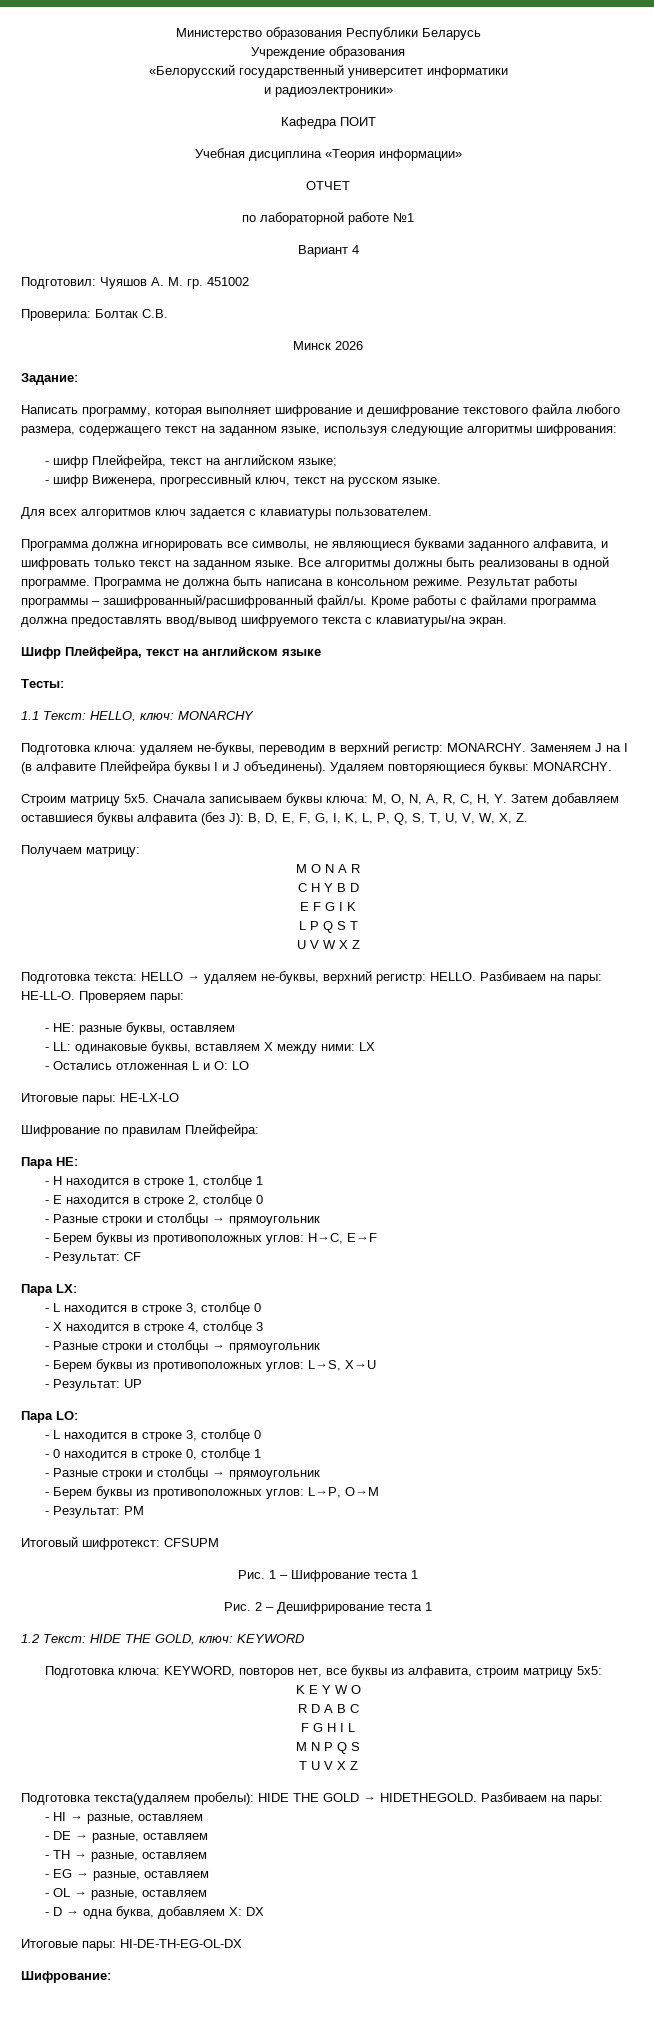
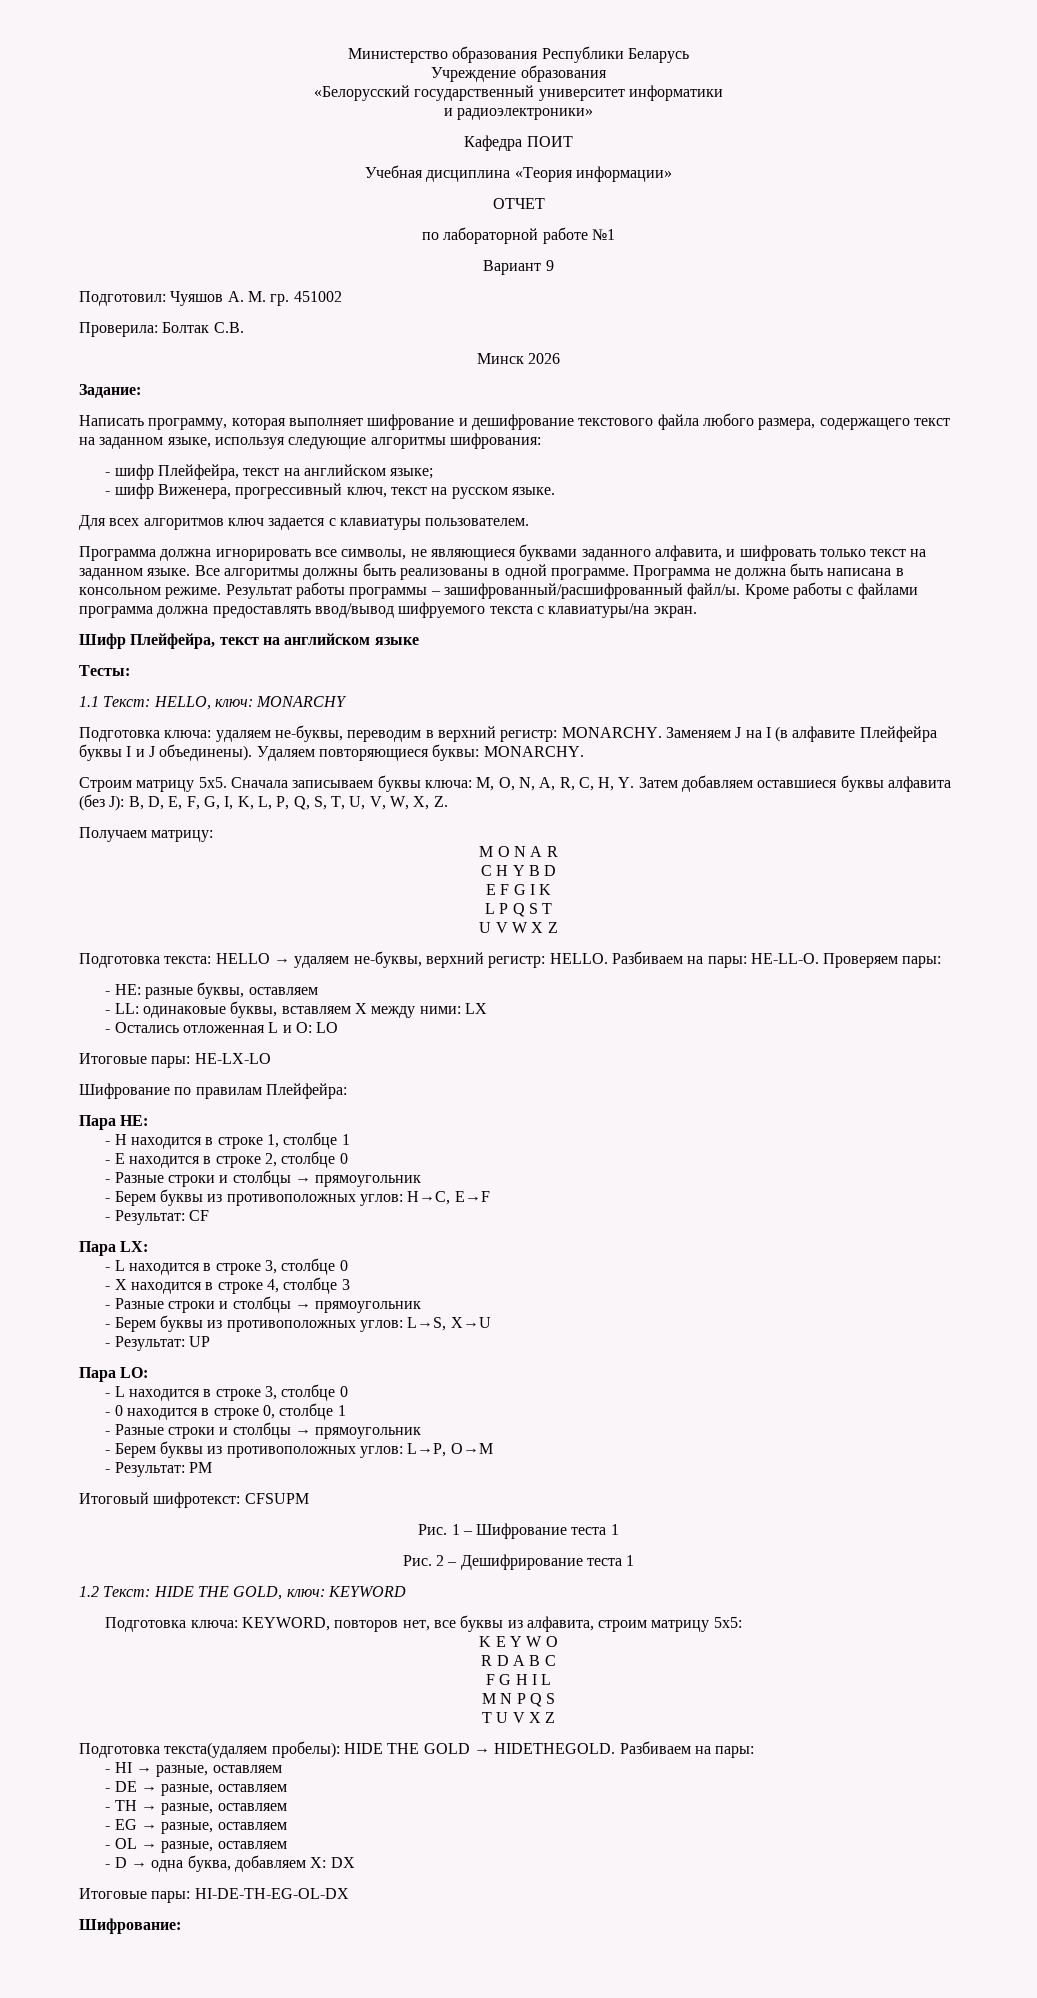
[351,245,359,254] 4 -> [545,260,554,271] 9

